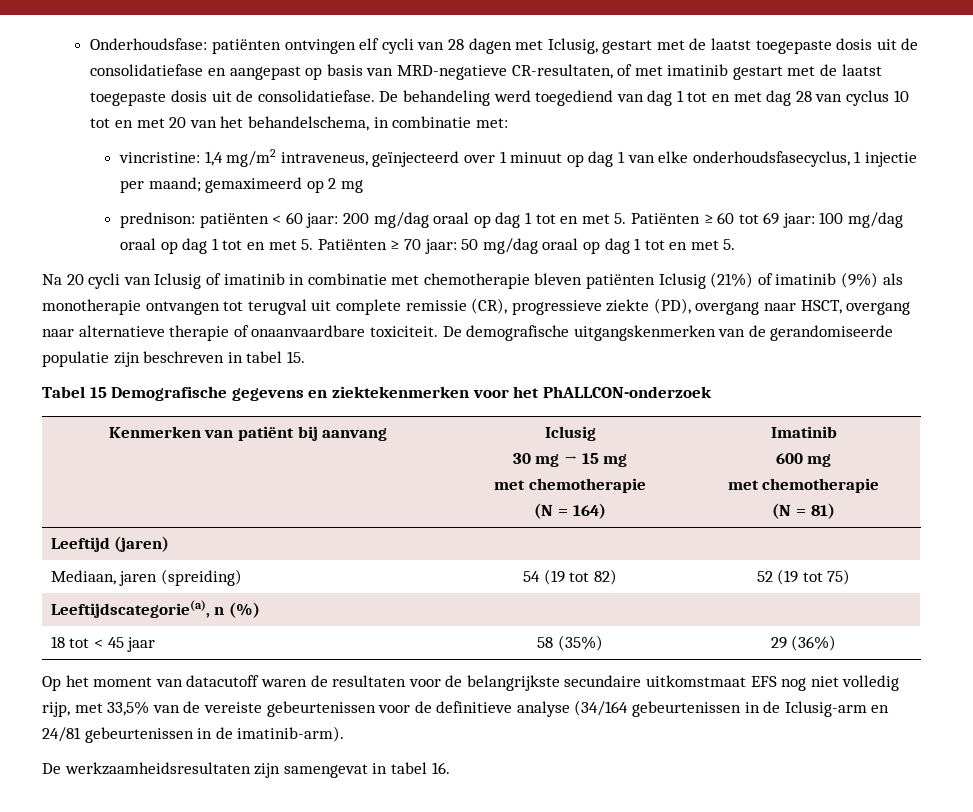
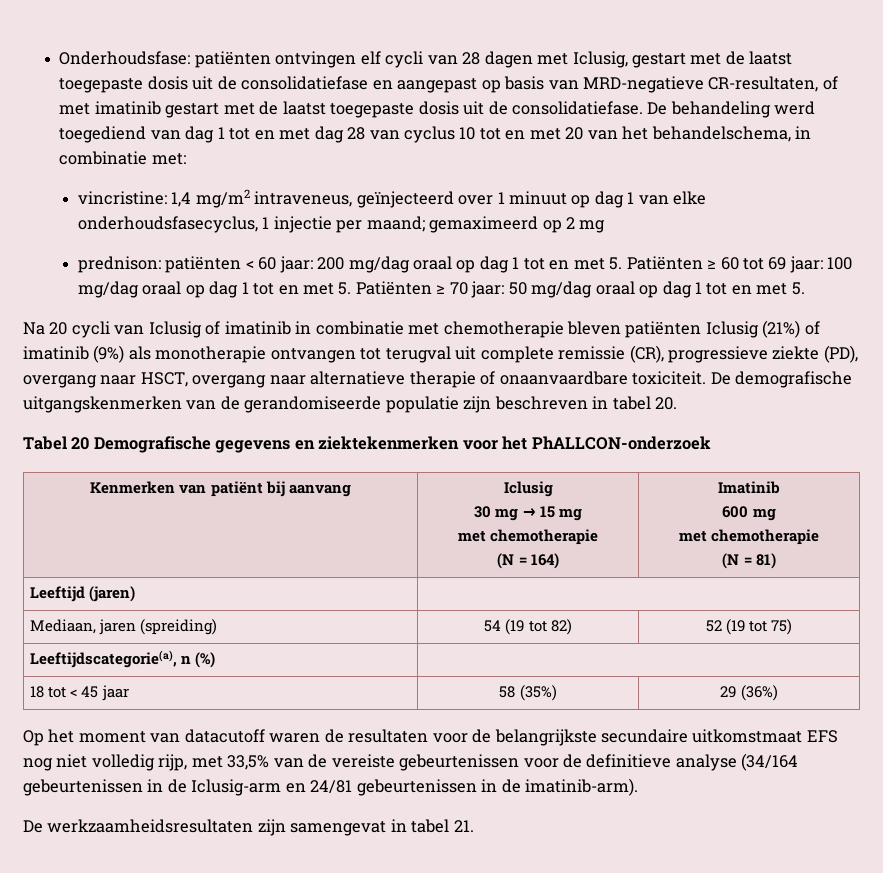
[286,351,305,363] 15. -> [655,397,678,410] 20.
[89,387,107,398] 15 -> [71,437,90,450] 20
[431,762,450,774] 16. -> [453,820,474,832] 21.

